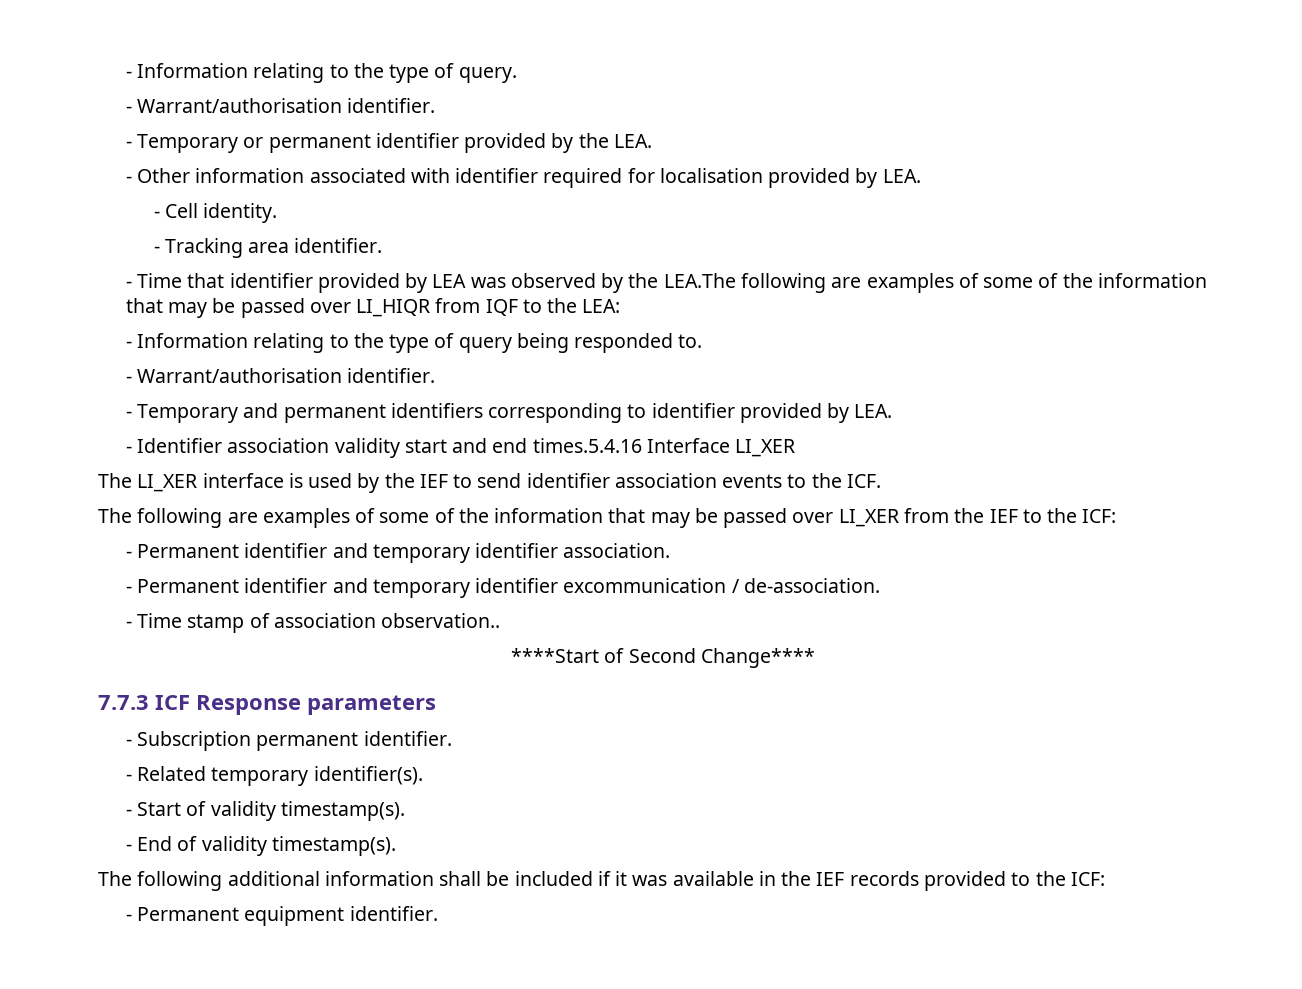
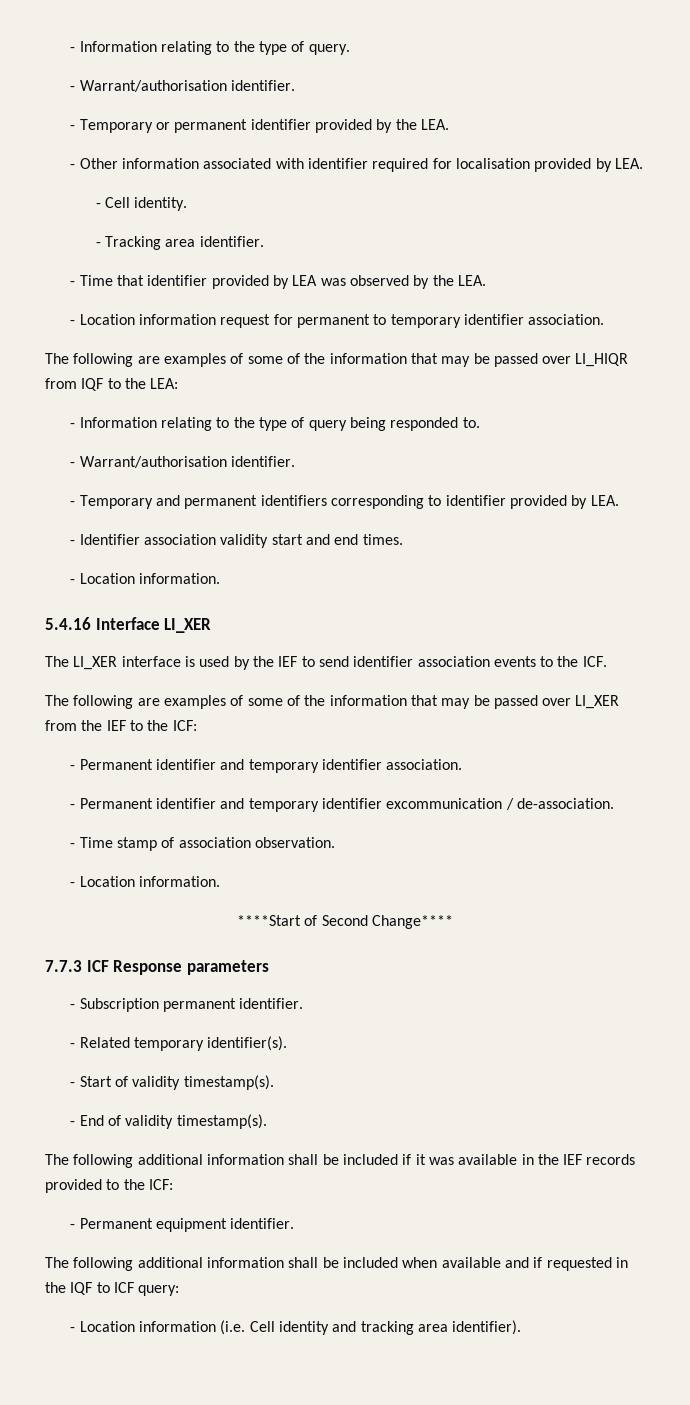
[663,273,736,288] LEA.The -> [457,275,486,286] [70,314,605,328] [45,353,69,364] LEA. // - Location information request for permanent to temporary identifier association. // The
[532,438,642,453] times.5.4.16 -> [362,534,403,545] [70,573,220,584] [45,617,91,630] times. // - Location information. // 5.4.16
[381,613,501,628] observation.. -> [254,837,335,848] [70,876,220,887] observation. // - Location information.
(438, 913) none -> [45,1257,628,1271] [45,1282,180,1296] [70,1320,522,1335] // The following additional information shall be included when available and if requested in the IQF to ICF query: // - Location information (i.e. Cell identity and tracking area identifier).

